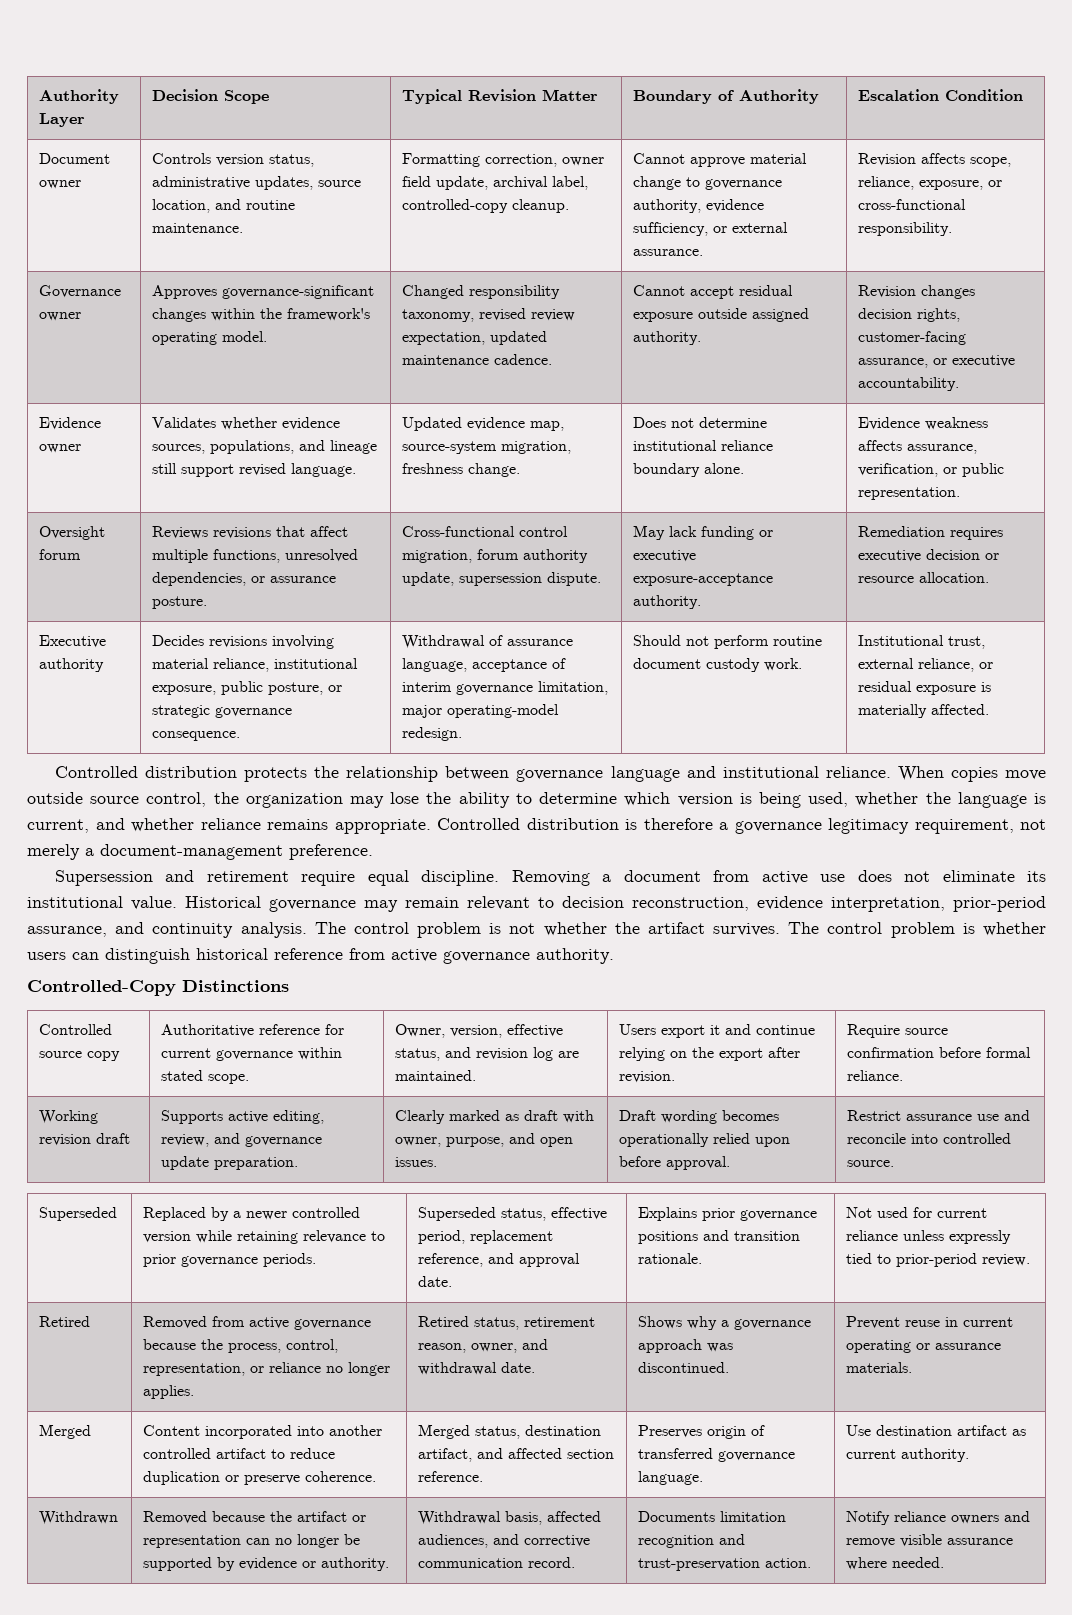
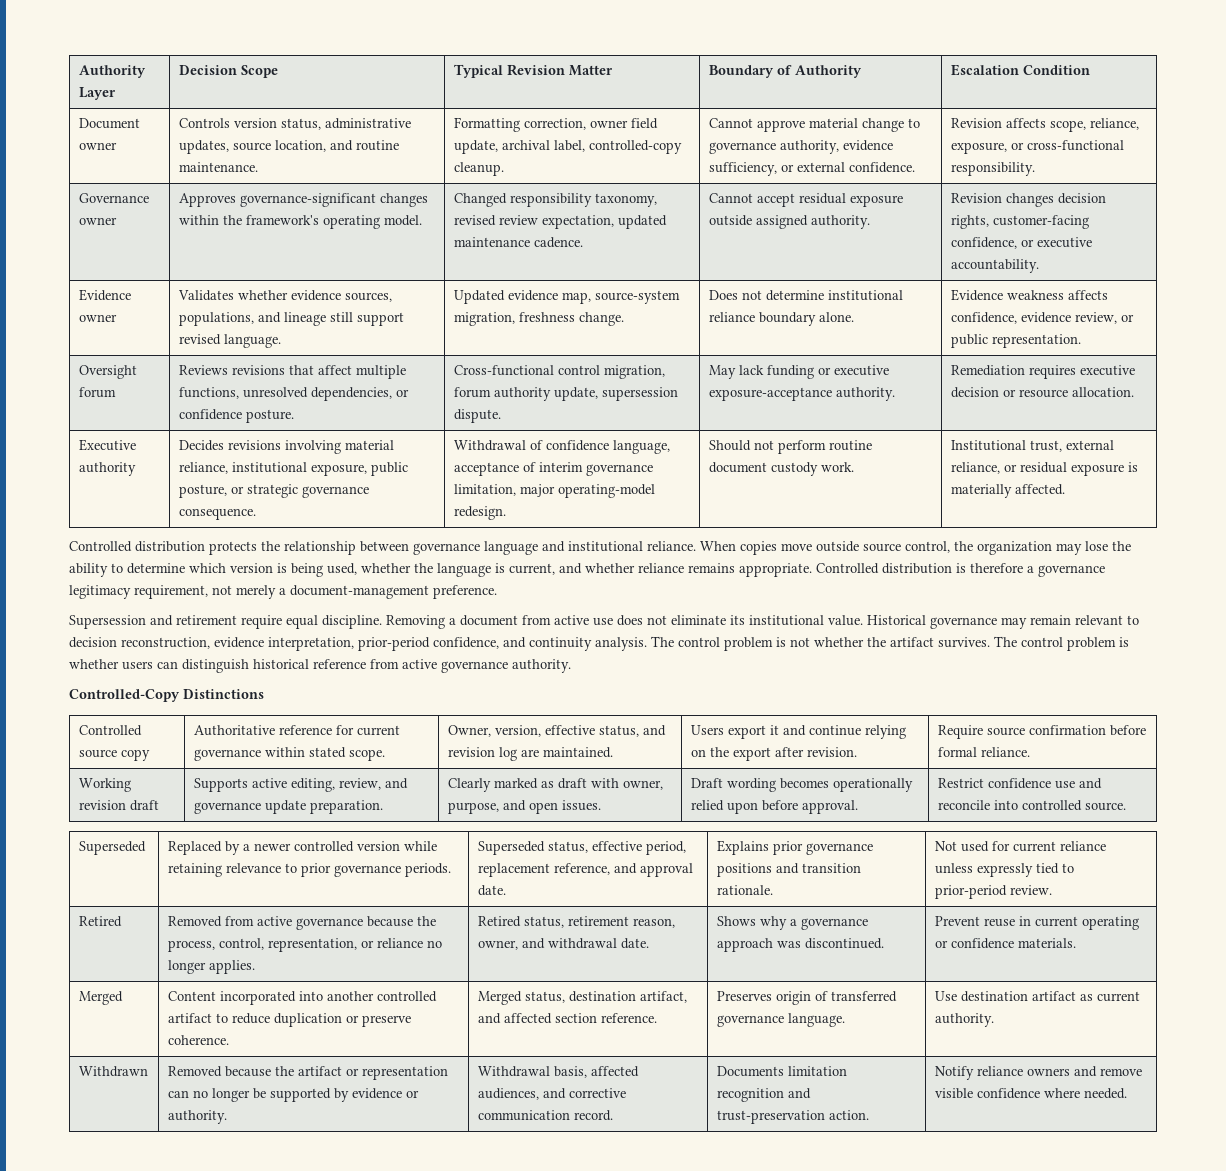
[633,249,704,256] assurance. -> [848,162,915,173] confidence.
[858,358,929,368] assurance, -> [950,237,1017,249] confidence,
[907,444,978,454] [858,463,939,477] assurance, verification, -> [950,312,1117,324] confidence, evidence review,
[270,576,337,583] assurance -> [178,409,242,420] confidence
[507,639,574,646] assurance -> [545,440,609,451] confidence
[27,926,107,937] assurance, -> [433,637,499,649] confidence,
[906,1114,973,1121] assurance -> [987,778,1051,789] confidence
[935,1343,1002,1350] assurance -> [950,938,1014,949] confidence
[947,1538,1014,1545] assurance -> [976,1088,1040,1099] confidence

